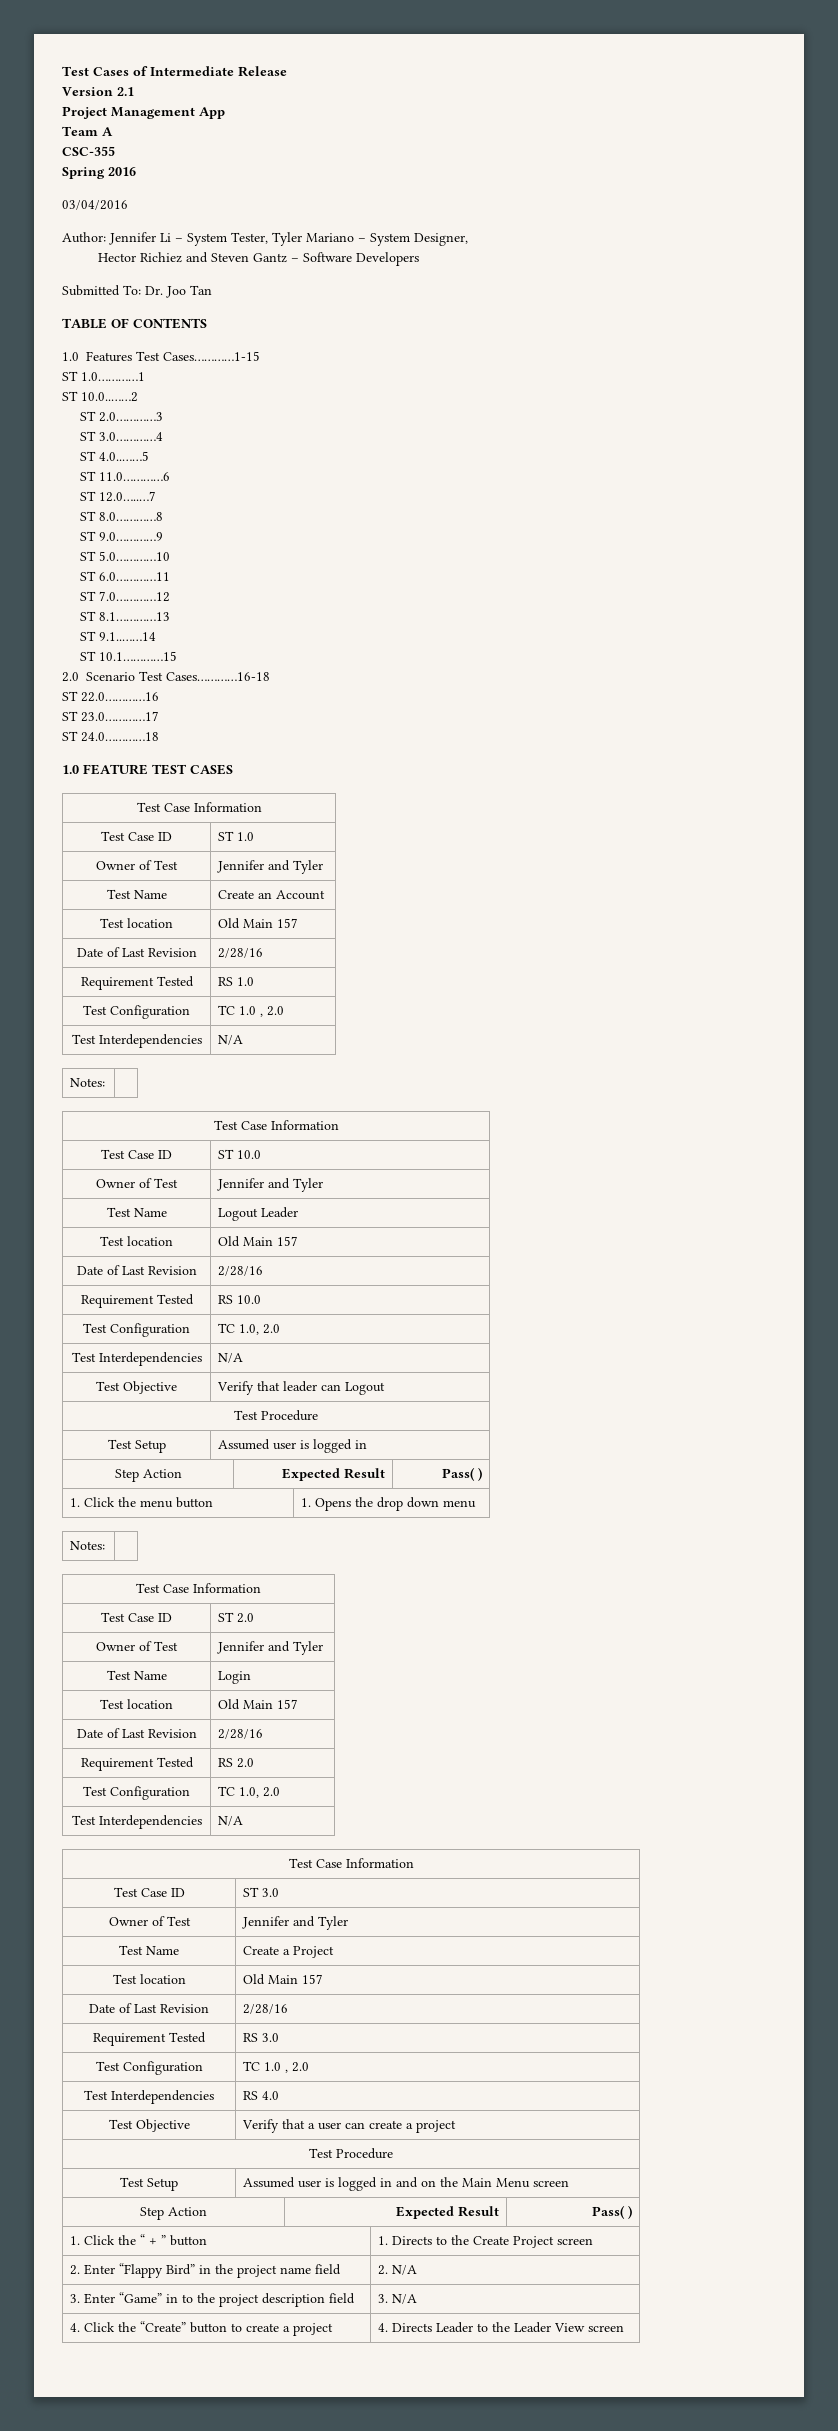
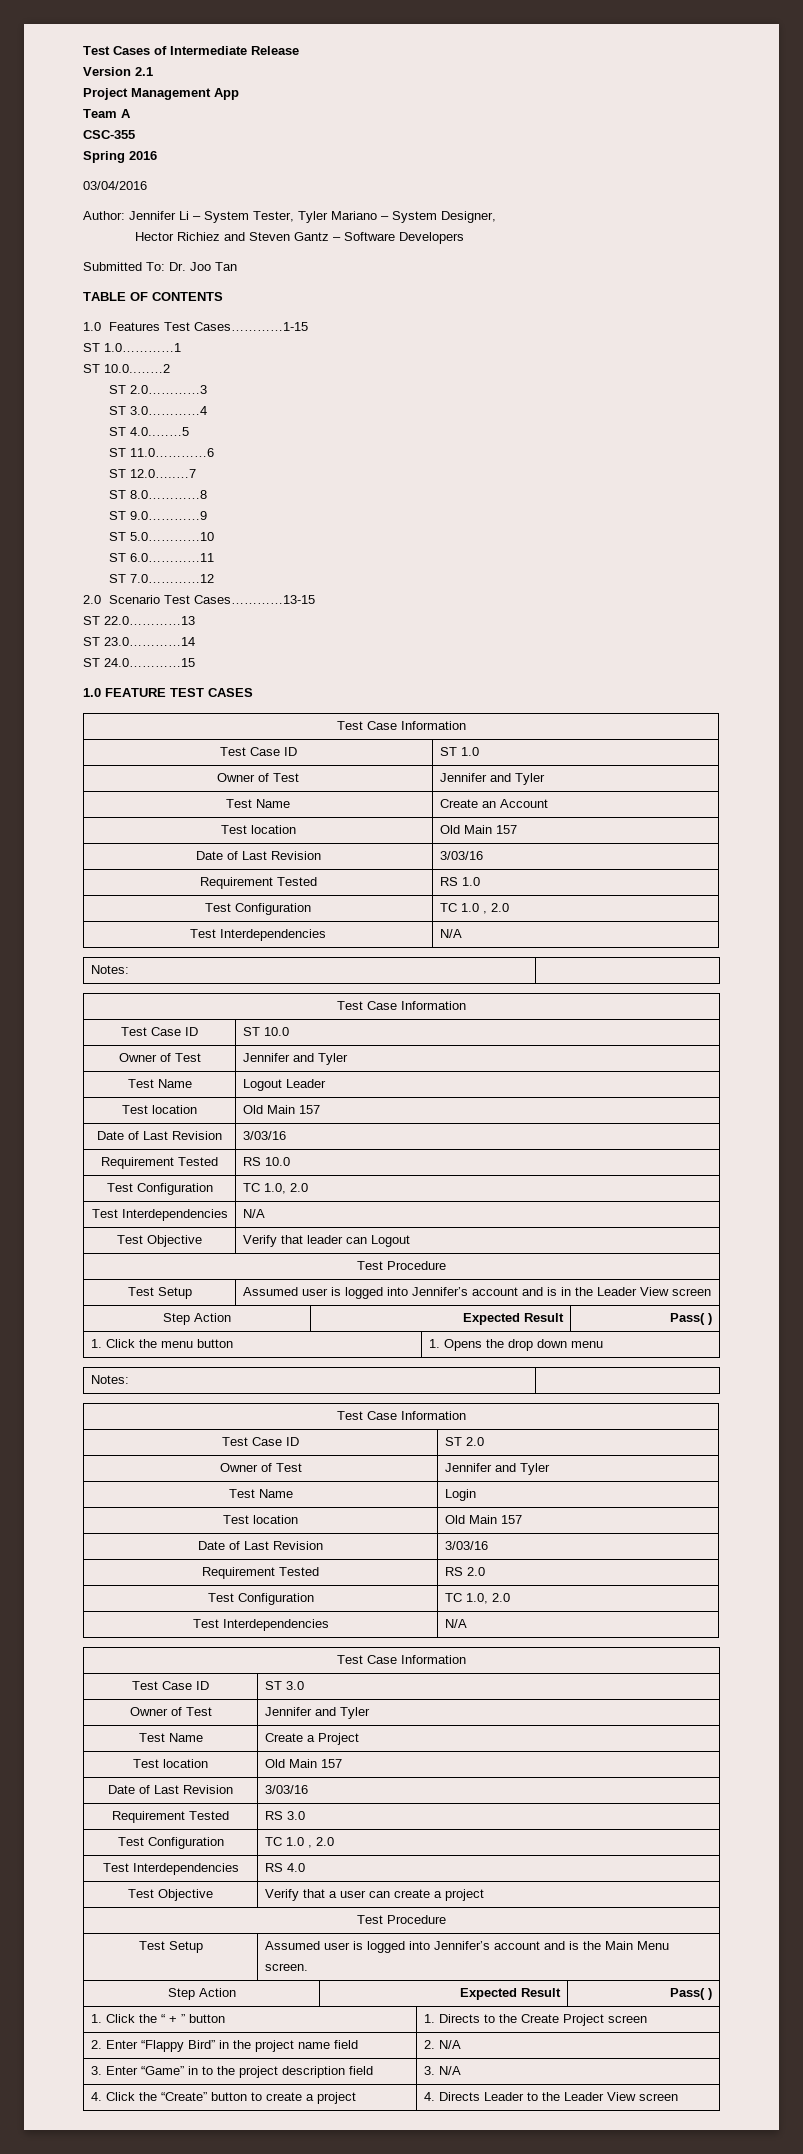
[79,611,170,621] [79,631,156,641] [79,651,177,661] // ST 8.1…………13 // ST 9.1..……14 // ST 10.1…………15 -> (214, 578) none
[166,672,270,681] [62,691,159,702] [62,711,159,722] [62,731,159,742] Cases…………16-18 // ST 22.0…………16 // ST 23.0…………17 // ST 24.0…………18 -> [193,595,315,604] [83,616,195,625] [83,637,195,646] [83,658,195,667] Cases…………13-15 // ST 22.0…………13 // ST 23.0…………14 // ST 24.0…………15
[218,948,264,958] 2/28/16 -> [439,851,483,860] 3/03/16
[218,1266,264,1276] 2/28/16 -> [242,1131,286,1140] 3/03/16
[355,1440,368,1449] in -> [386,1287,711,1296] into Jennifer’s account and is in the Leader View screen
[218,1729,264,1739] 2/28/16 -> [444,1541,488,1550] 3/03/16
[243,2004,289,2014] 2/28/16 -> [264,1785,308,1794] 3/03/16
[380,2177,437,2188] in and on -> [408,1941,579,1950] into Jennifer’s account and is
[533,2180,570,2187] screen -> [264,1963,308,1971] screen.

